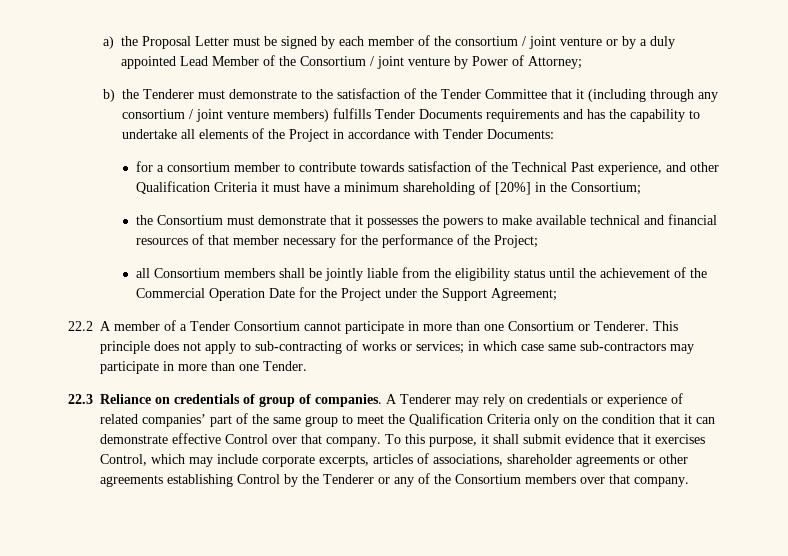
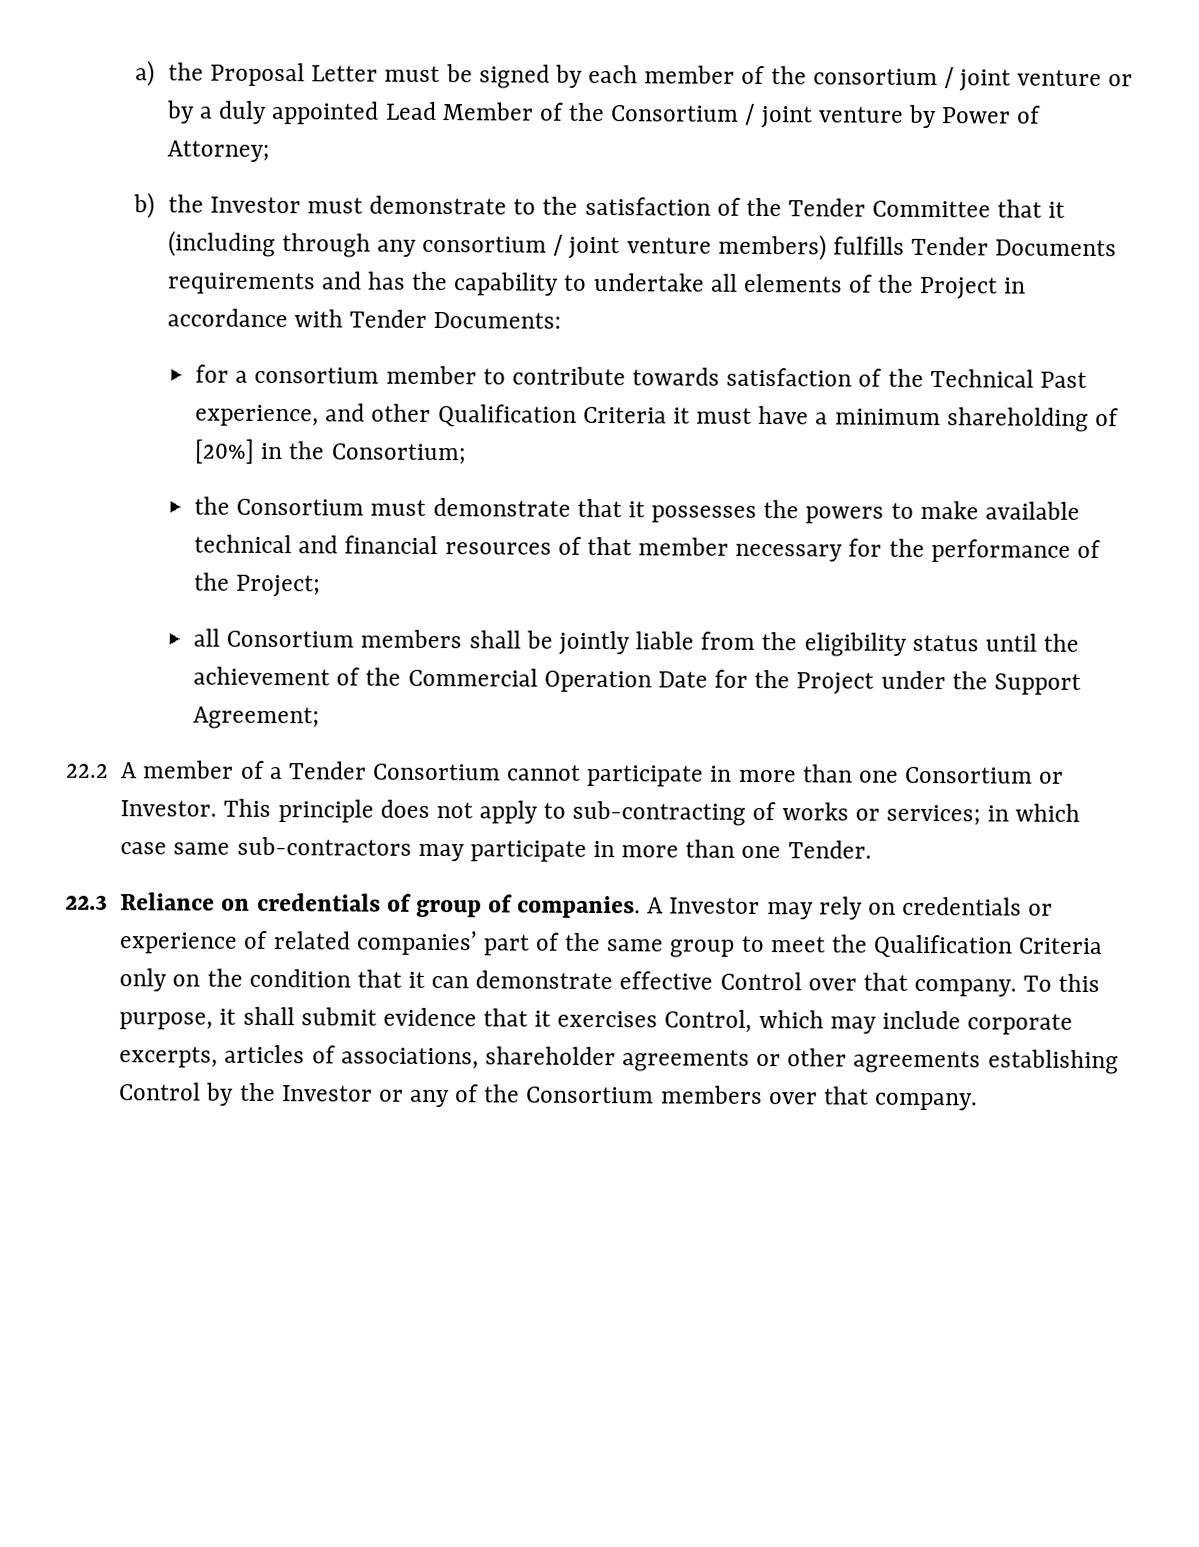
[142,89,194,99] Tenderer -> [209,196,301,214] Investor
[594,321,649,331] Tenderer. -> [120,800,218,817] Investor.
[400,394,451,404] Tenderer -> [669,897,761,914] Investor
[323,474,374,484] Tenderer -> [280,1085,373,1102] Investor

